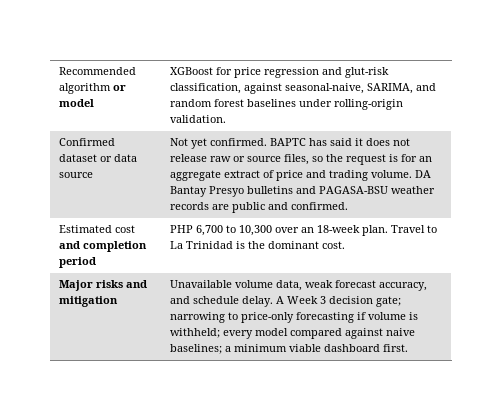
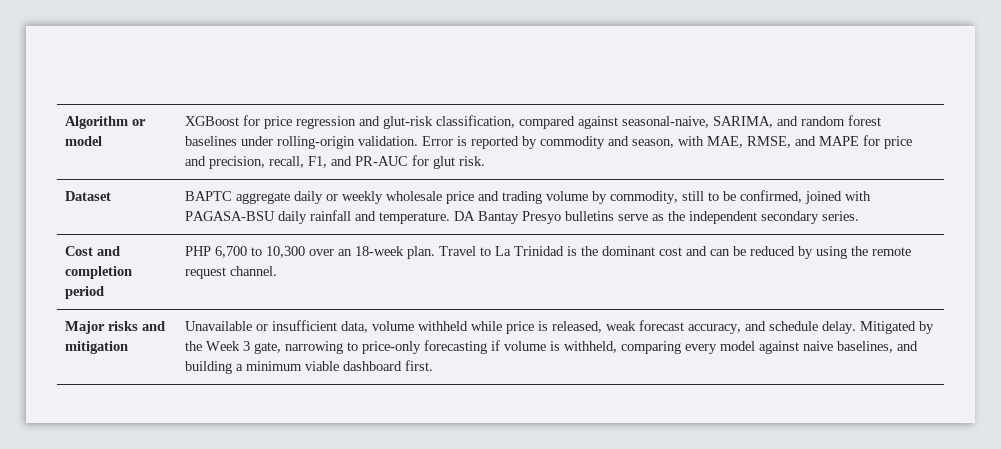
[59,67,137,75] [59,83,112,94] Recommended algorithm -> [65,116,129,129] Algorithm
(242, 88) none -> [519,116,576,129] compared
[59,138,116,146] [59,154,138,162] [59,172,94,178] [170,138,411,149] [170,154,433,165] [170,170,432,181] [170,186,436,197] [170,202,349,213] [59,225,136,233] // Confirmed dataset or data source | Not yet confirmed. BAPTC has said it does not release raw or source files, so the request is for an aggregate extract of price and trading volume. DA Bantay Presyo bulletins and PAGASA-BSU weather records are public and confirmed. // Estimated cost -> [422,135,913,149] [185,155,486,169] [65,191,112,201] [185,190,872,204] [185,210,860,224] [65,246,94,256] Error is reported by commodity and season, with MAE, RMSE, and MAPE for price and precision, recall, F1, and PR-AUC for glut risk. // Dataset | BAPTC aggregate daily or weekly wholesale price and trading volume by commodity, still to be confirmed, joined with PAGASA-BSU daily rainfall and temperature. DA Bantay Presyo bulletins serve as the independent secondary series. // Cost
[322,241,346,249] cost. -> [659,246,912,259] [185,266,278,279] cost and can be reduced by using the remote request channel.
[235,280,303,291] volume data, -> [256,320,603,334] or insufficient data, volume withheld while price is released,
[276,296,402,307] A Week 3 decision gate; -> [860,321,935,334] [185,341,282,354] Mitigated by the Week 3 gate,
[170,328,221,338] withheld; -> [564,341,682,354] withheld, comparing
[290,328,343,339] compared -> (756, 346) none
[170,344,223,354] baselines; -> [837,341,919,353] [185,361,233,374] baselines, and building

